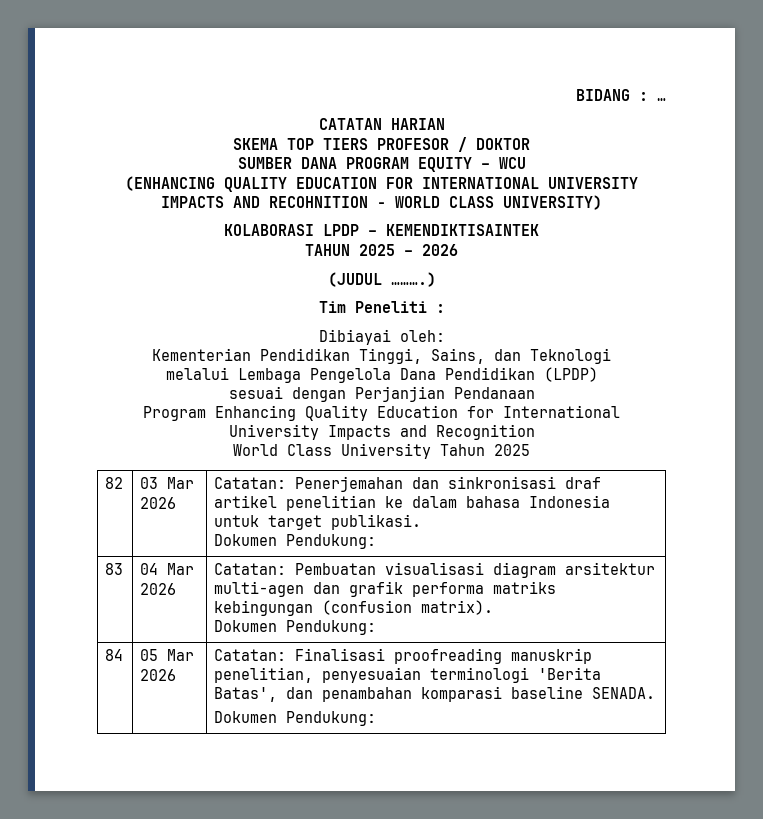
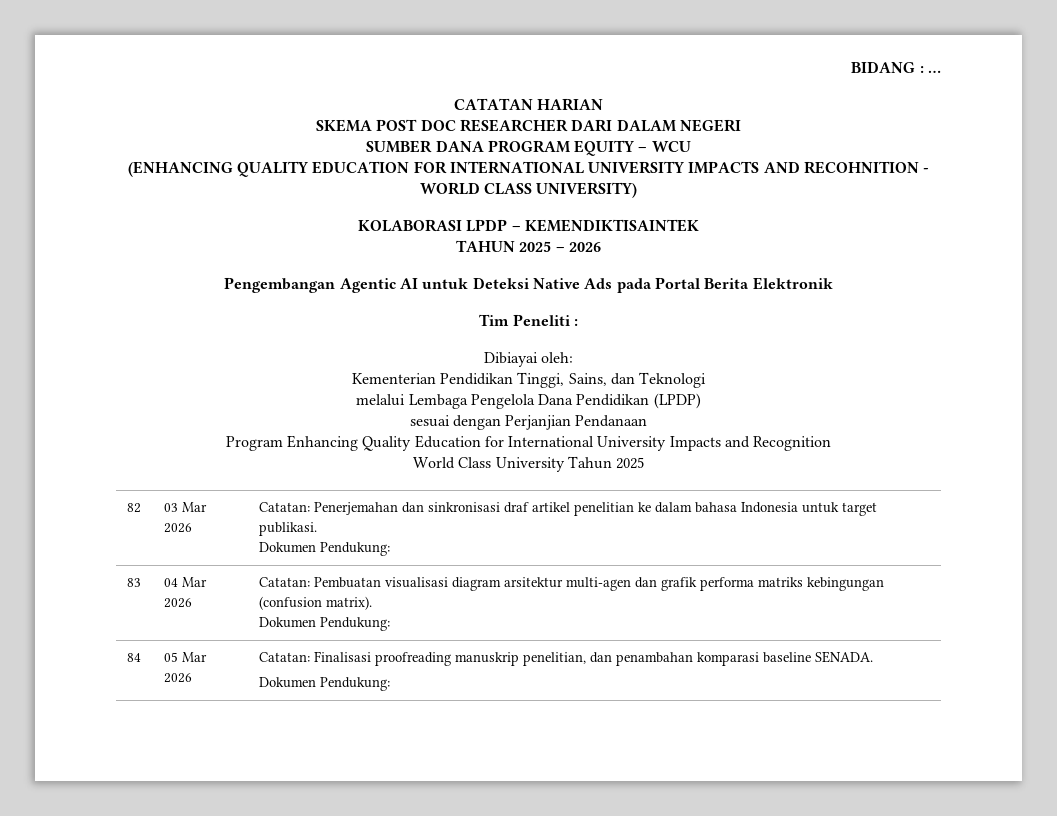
[287,137,530,152] TOP TIERS PROFESOR / DOKTOR -> [376,119,741,132] POST DOC RESEARCHER DARI DALAM NEGERI
[327,272,436,287] (JUDUL ……….) -> [224,277,833,293] Pengembangan Agentic AI untuk Deteksi Native Ads pada Portal Berita Elektronik
[322,667,602,683] [214,687,278,702] penyesuaian terminologi 'Berita Batas', -> (587, 659) none

